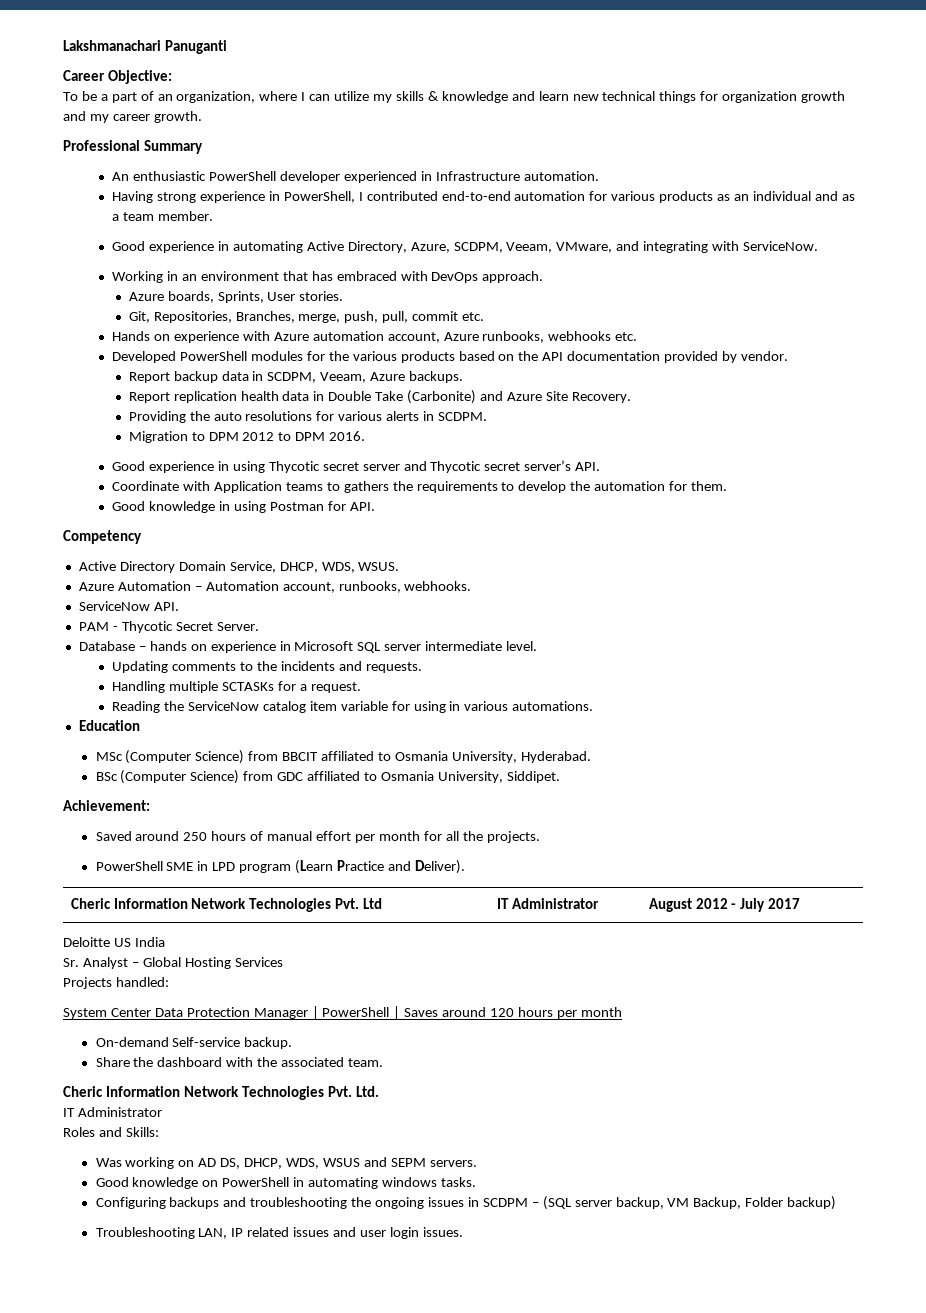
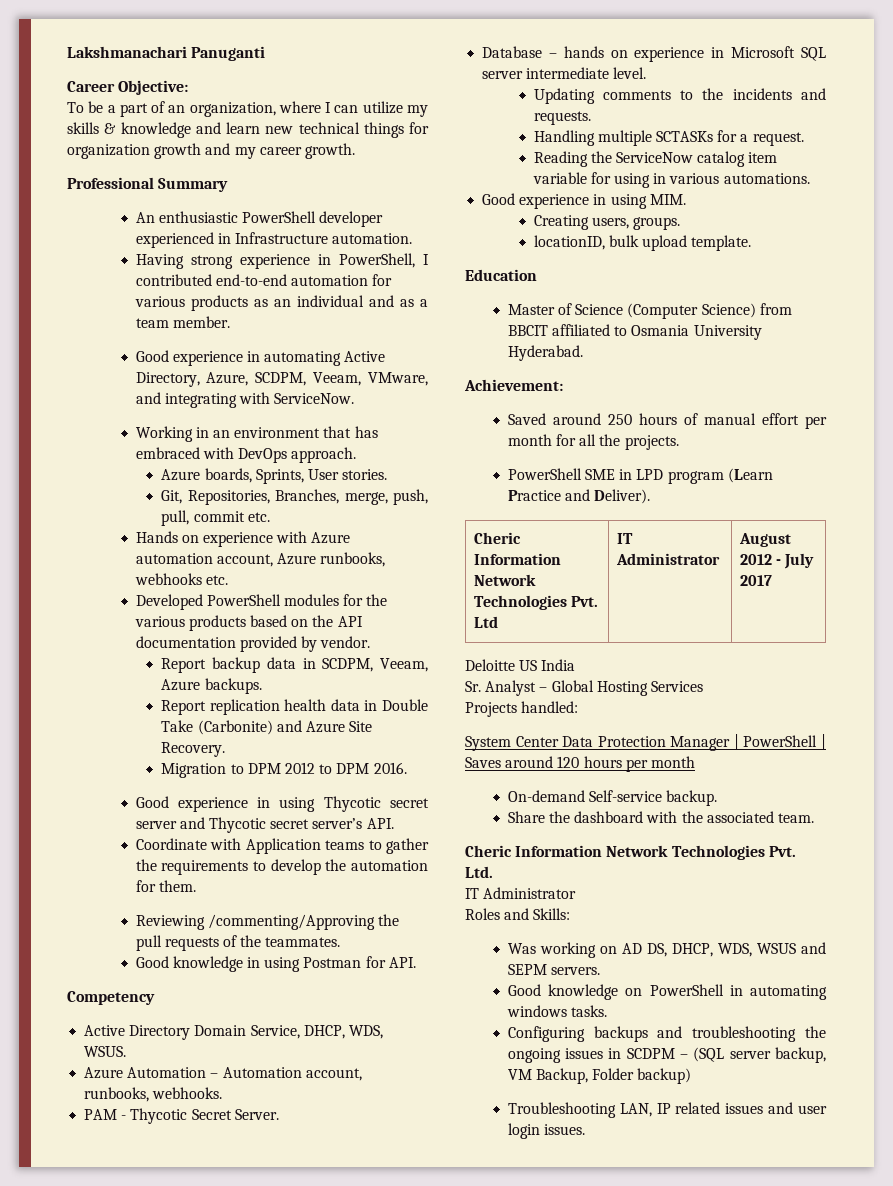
[128,411,488,423] // Providing the auto resolutions for various alerts in SCDPM. -> (226, 749) none
[343,481,389,493] gathers -> [385,838,429,854] gather
(728, 486) none -> [135,914,399,930] [135,935,341,951] // Reviewing /commenting/Approving the pull requests of the teammates.
[78,601,179,611] // ServiceNow API. -> (223, 1093) none
[78,720,140,731] [95,752,123,761] Education // MSc -> [482,193,686,209] [533,215,680,230] [533,235,752,251] [465,269,537,281] [507,303,624,315] Good experience in using MIM. // Creating users, groups. // locationID, bulk upload template. // Education // Master of Science
[451,751,517,763] University, -> [693,325,762,340] University
[95,770,560,784] // BSc (Computer Science) from GDC affiliated to Osmania University, Siddipet. -> (583, 353) none

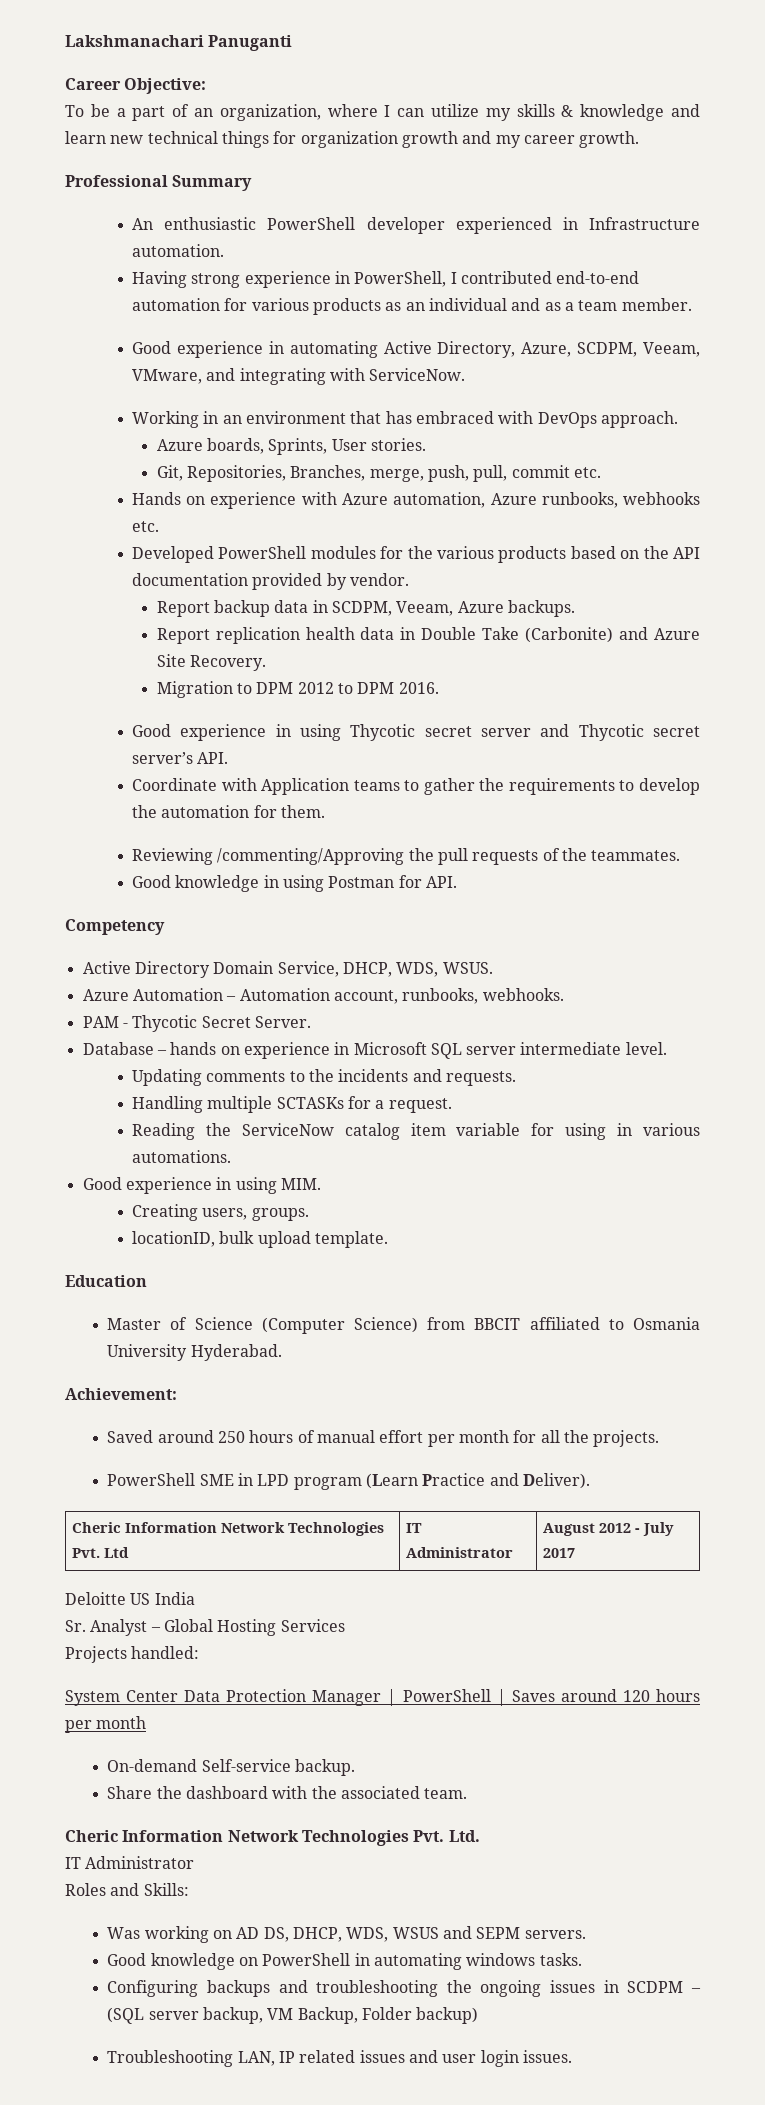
[135,553,273,567] automation account, -> [393,492,486,508] automation,

